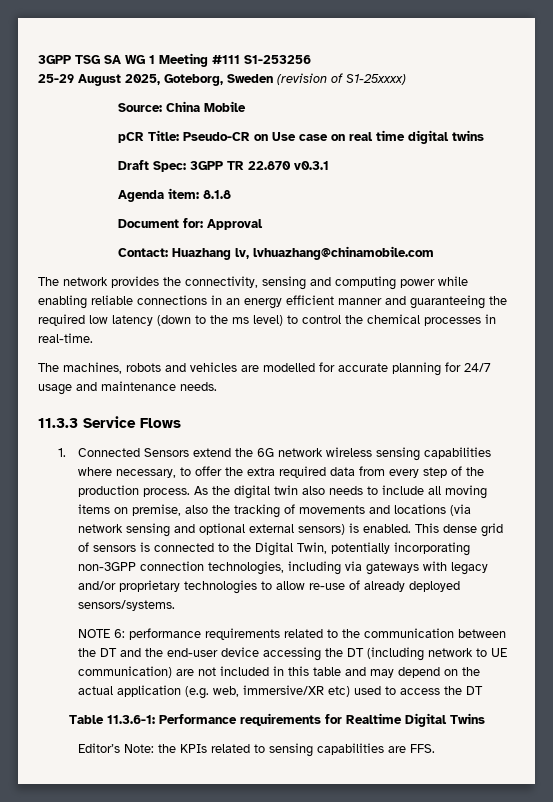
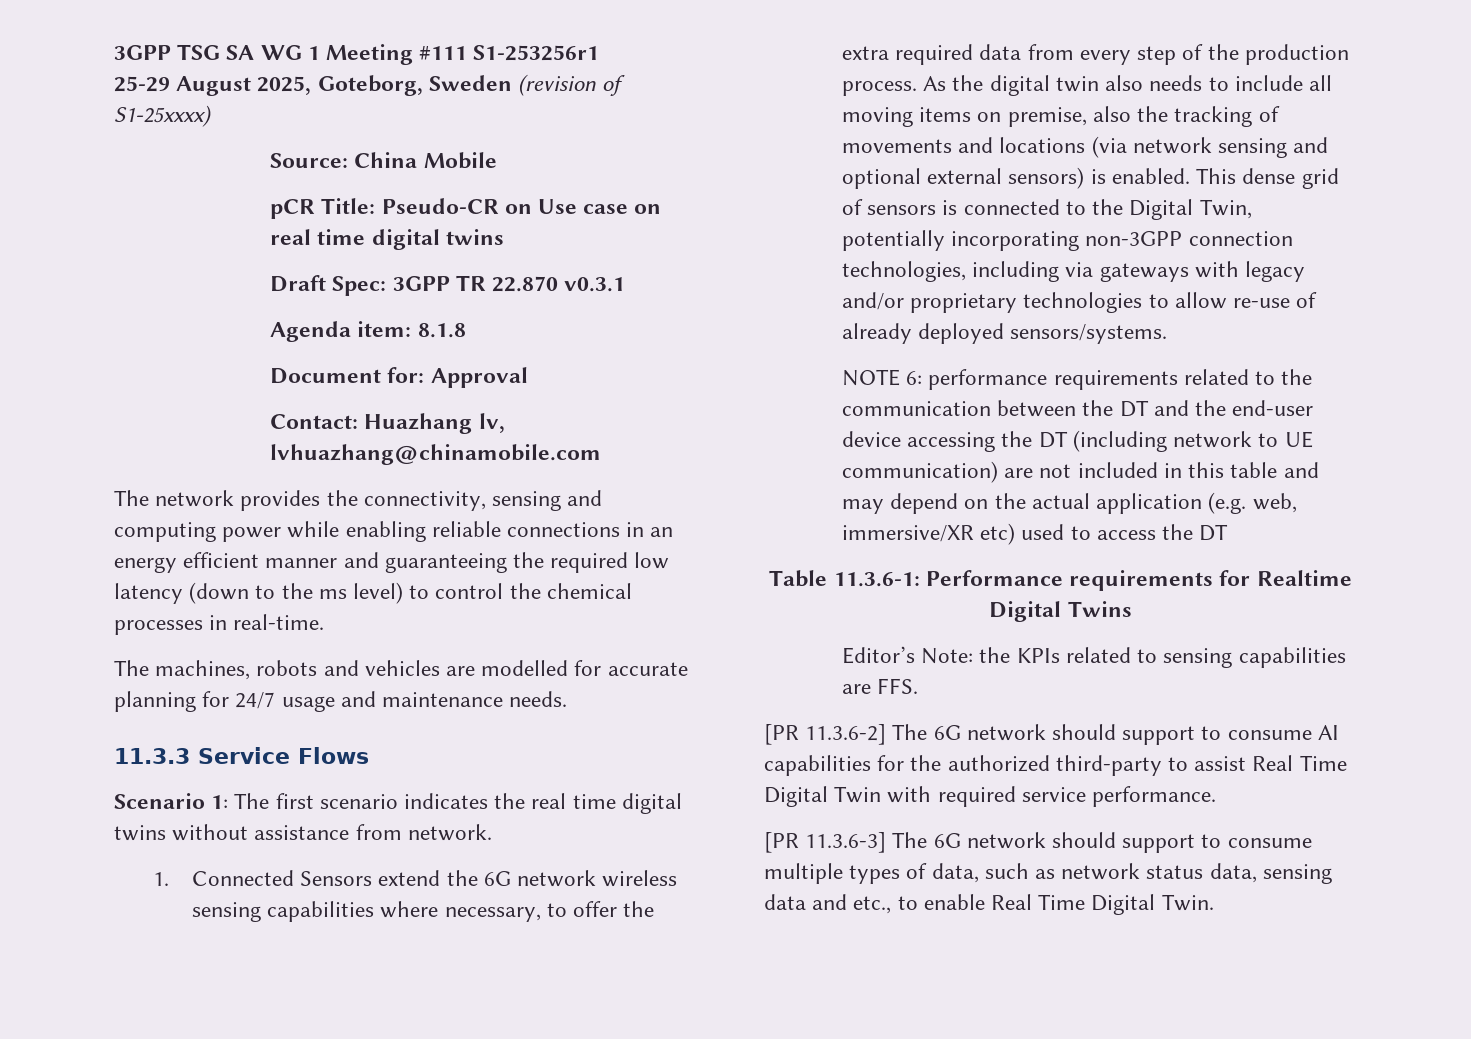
[244,55,311,64] S1-253256 -> [473,45,600,61] S1-253256r1
(181, 423) none -> [114,793,682,814] [114,824,492,841] // Scenario 1: The first scenario indicates the real time digital twins without assistance from network.
(435, 748) none -> [764,724,1339,745] [764,755,1347,776] [764,786,1217,807] [764,832,1312,853] [764,863,1332,884] [764,894,1214,915] // [PR 11.3.6-2] The 6G network should support to consume AI capabilities for the authorized third-party to assist Real Time Digital Twin with required service performance. // [PR 11.3.6-3] The 6G network should support to consume multiple types of data, such as network status data, sensing data and etc., to enable Real Time Digital Twin.

